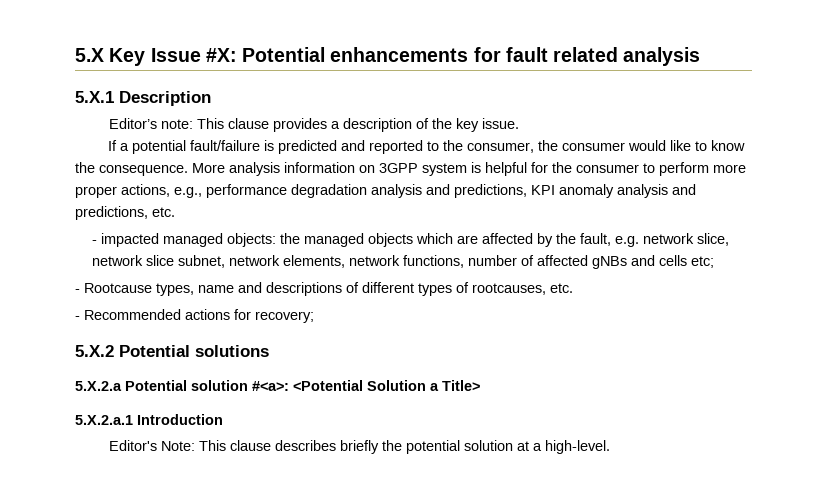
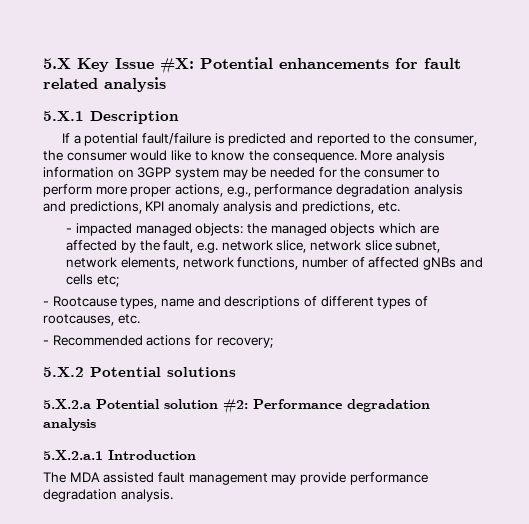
[109,118,520,132] // Editor’s note: This clause provides a description of the key issue. -> (179, 117) none
[471,162,527,176] is helpful -> [222,167,315,180] may be needed
[252,380,480,391] [75,414,223,425] [109,440,611,454] #<a>: <Potential Solution a Title> // 5.X.2.a.1 Introduction // Editor's Note: This clause describes briefly the potential solution at a high-level. -> [223,399,430,414] [43,418,96,431] [43,450,196,460] [43,472,428,485] [43,489,173,502] #2: Performance degradation analysis // 5.X.2.a.1 Introduction // The MDA assisted fault management may provide performance degradation analysis.

